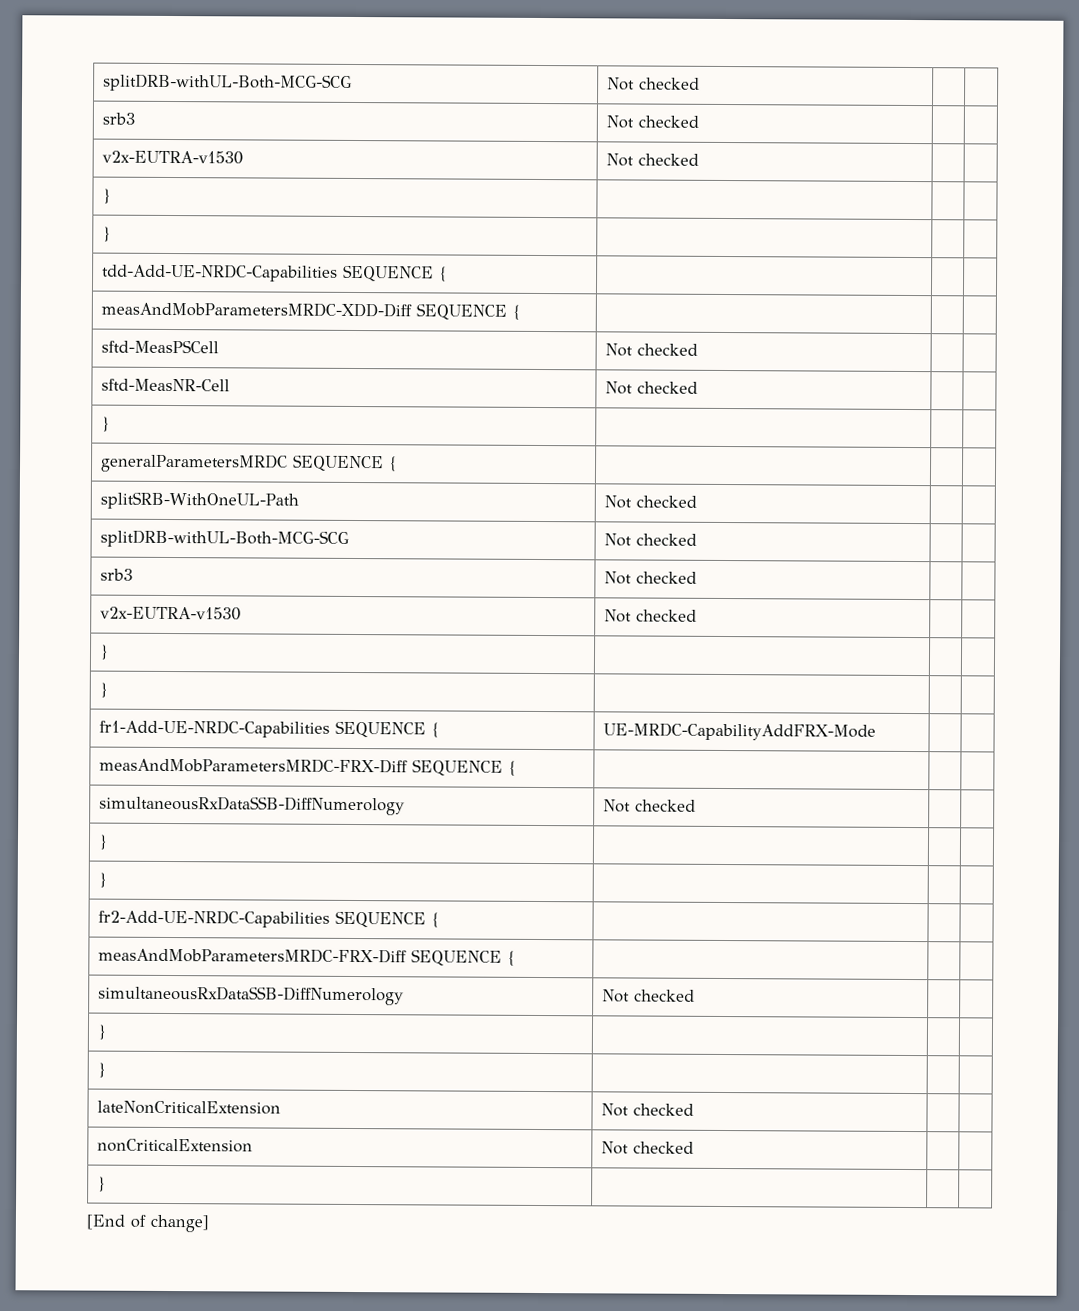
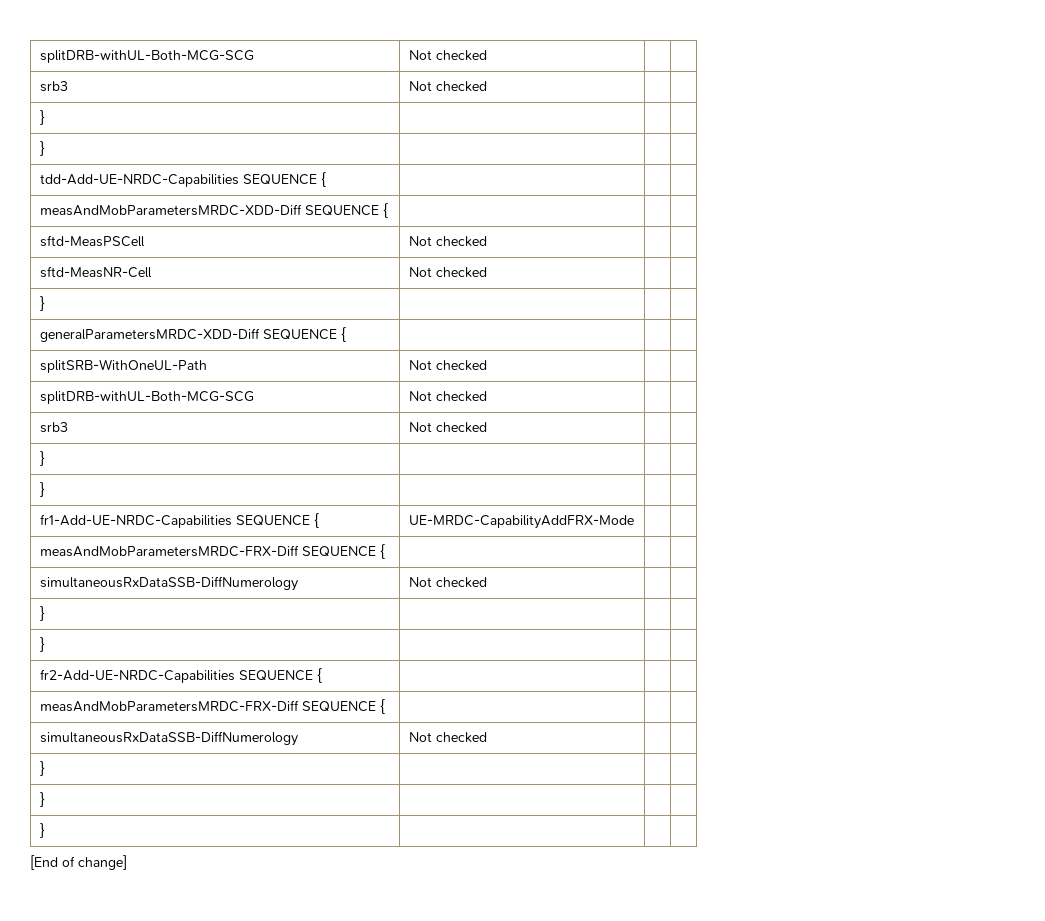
[102,73,352,92] [606,77,700,91] [101,112,135,125] [605,115,699,129] [101,150,243,165] [605,153,699,167] splitDRB-withUL-Both-MCG-SCG | Not checked | | // srb3 | Not checked | | // v2x-EUTRA-v1530 | Not checked | | -> [39,50,254,63] [408,50,487,61] [39,81,68,92] [408,81,487,92] splitDRB-withUL-Both-MCG-SCG | Not checked | | // srb3 | Not checked | |
[99,453,288,473] generalParametersMRDC -> [39,328,260,342] generalParametersMRDC-XDD-Diff
[99,606,241,621] [603,609,697,623] // v2x-EUTRA-v1530 | Not checked | | -> (487, 427) none
[96,1100,281,1115] [600,1103,694,1117] [96,1138,253,1153] [600,1141,694,1155] // lateNonCriticalExtension | Not checked | | // nonCriticalExtension | Not checked | | -> (45, 799) none

